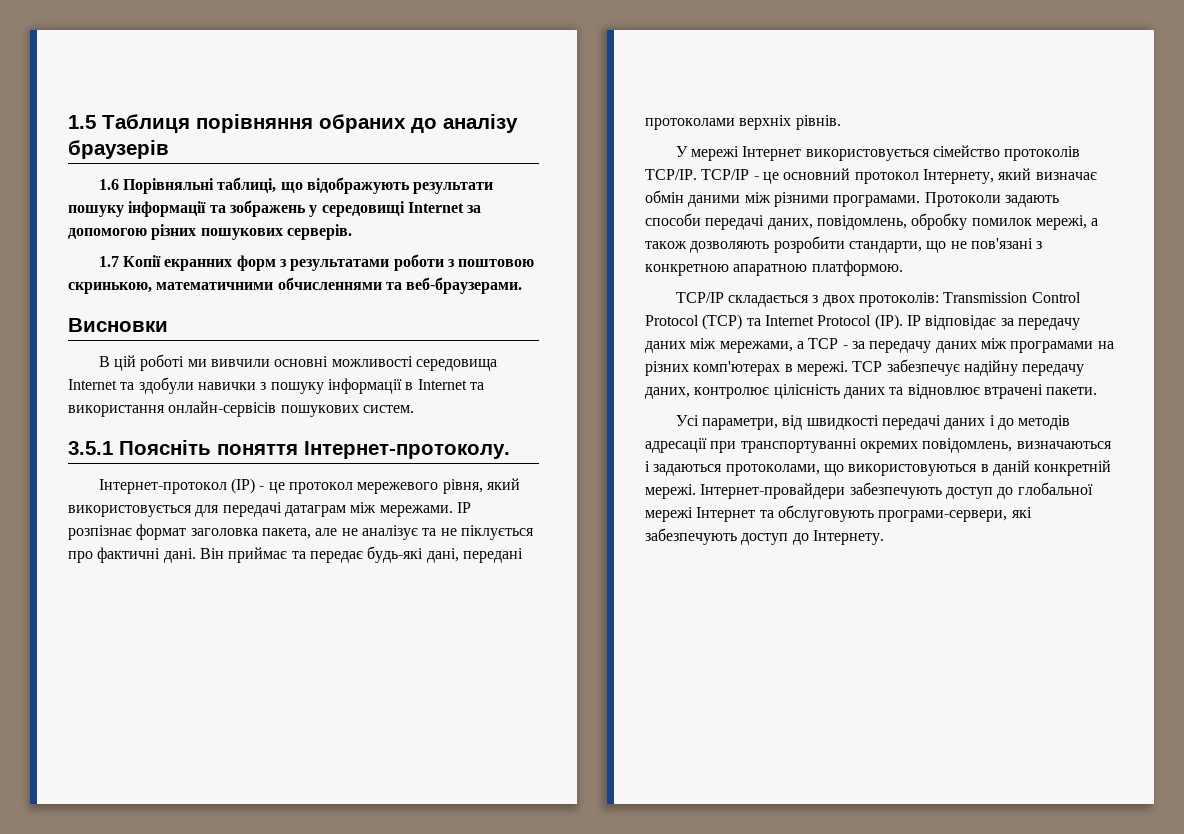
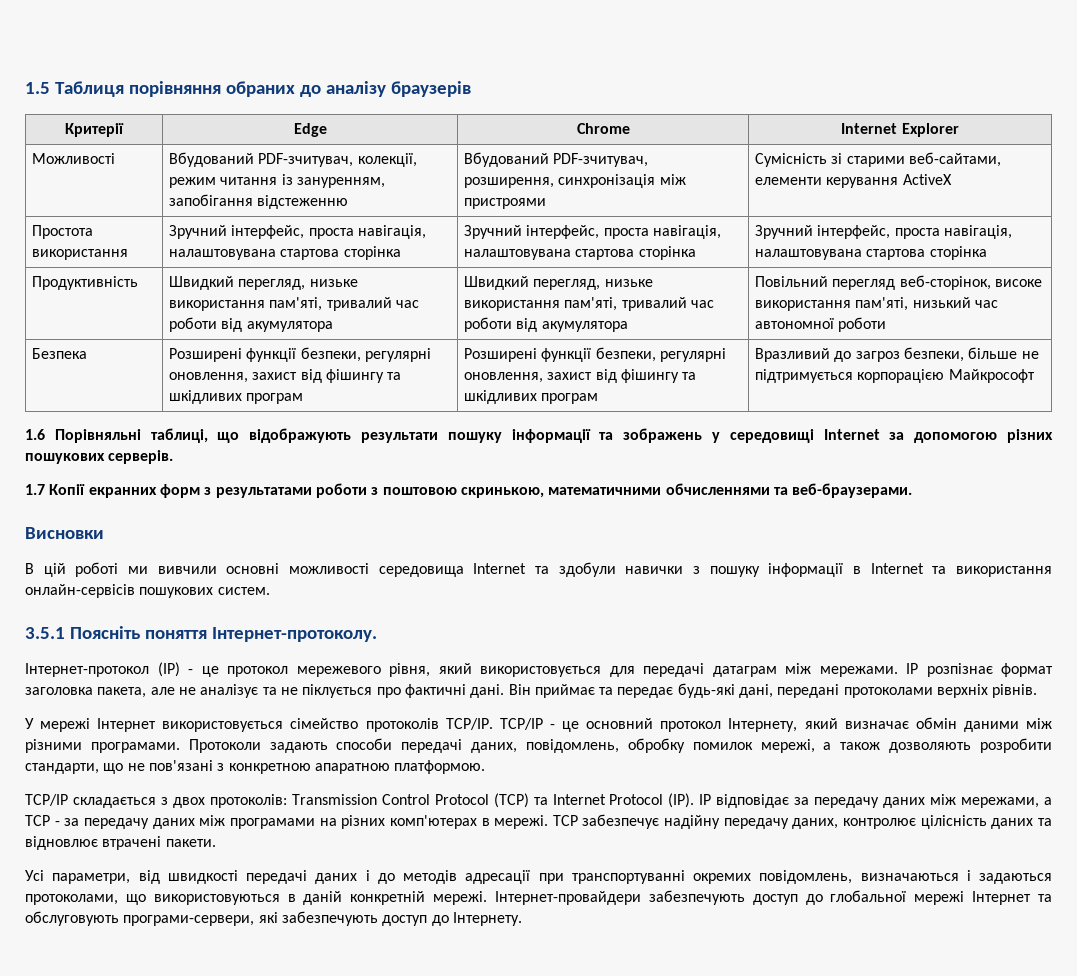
(169, 149) none -> [65,123,124,137] [293,123,327,137] [576,123,630,134] [841,123,959,137] [32,153,116,164] [169,152,417,167] [169,174,385,188] [169,194,349,209] [464,152,649,167] [464,174,686,188] [464,198,547,209] [755,152,1001,167] [755,174,952,188] [32,225,94,239] [32,249,129,260] [169,225,426,239] [169,246,401,260] [464,225,721,239] [464,246,696,260] [755,225,1012,239] [755,246,987,260] [32,276,139,290] [169,276,358,290] [169,297,419,311] [169,317,333,332] [464,276,653,290] [464,297,714,311] [464,317,628,332] [755,275,1042,290] [755,297,998,311] [755,317,887,332] [32,348,88,359] [169,347,431,362] [169,369,402,383] [169,390,304,404] [464,347,726,362] [464,369,697,383] [464,390,599,404] [755,347,1039,362] [755,369,1035,383] // Критерії | Edge | Chrome | Internet Explorer // Можливості | Вбудований PDF-зчитувач, колекції, режим читання із зануренням, запобігання відстеженню | Вбудований PDF-зчитувач, розширення, синхронізація між пристроями | Сумісність зі старими веб-сайтами, елементи керування ActiveX // Простота використання | Зручний інтерфейс, проста навігація, налаштовувана стартова сторінка | Зручний інтерфейс, проста навігація, налаштовувана стартова сторінка | Зручний інтерфейс, проста навігація, налаштовувана стартова сторінка // Продуктивність | Швидкий перегляд, низьке використання пам'яті, тривалий час роботи від акумулятора | Швидкий перегляд, низьке використання пам'яті, тривалий час роботи від акумулятора | Повільний перегляд веб-сторінок, високе використання пам'яті, низький час автономної роботи // Безпека | Розширені функції безпеки, регулярні оновлення, захист від фішингу та шкідливих програм | Розширені функції безпеки, регулярні оновлення, захист від фішингу та шкідливих програм | Вразливий до загроз безпеки, більше не підтримується корпорацією Майкрософт

